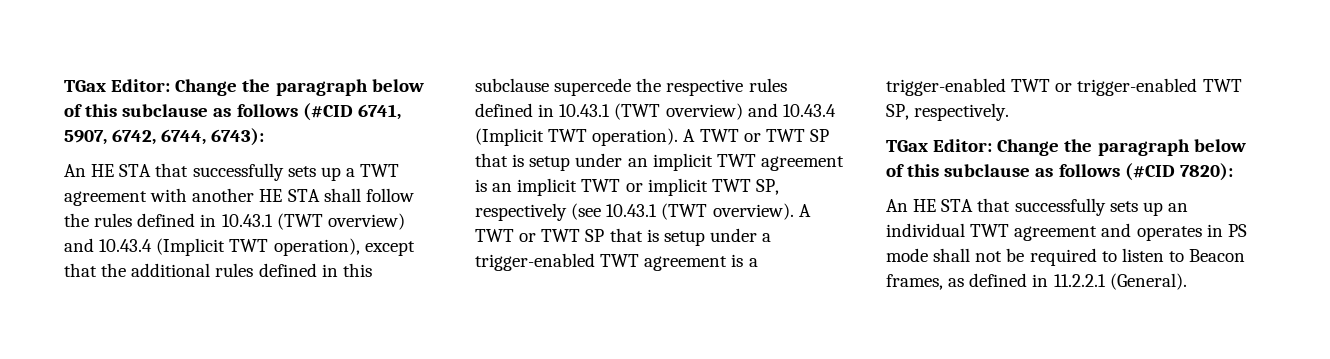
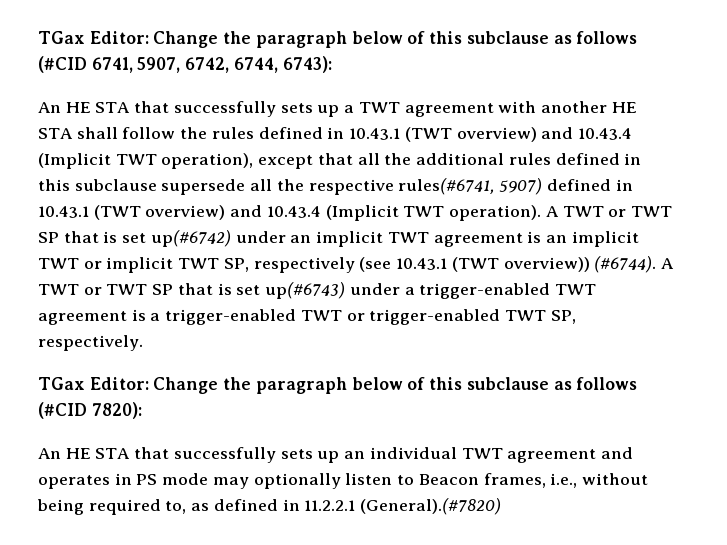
(97, 270) none -> [357,153,380,165] all
[554,78,787,96] supercede the respective rules -> [161,178,543,195] supersede all the respective rules(#6741, 5907)
[529,156,571,171] setup -> [122,230,231,247] set up(#6742)
[712,203,811,220] [475,228,705,246] overview). A TWT or TWT SP that is setup -> [503,256,674,273] [38,282,346,299] overview)) (#6744). A TWT or TWT SP that is set up(#6743)
[933,248,1246,266] [886,274,943,290] shall not be required to listen to Beacon frames, -> [212,473,648,489] [37,499,187,515] may optionally listen to Beacon frames, i.e., without being required to,
[1109,273,1187,290] (General). -> [360,498,502,515] (General).(#7820)

